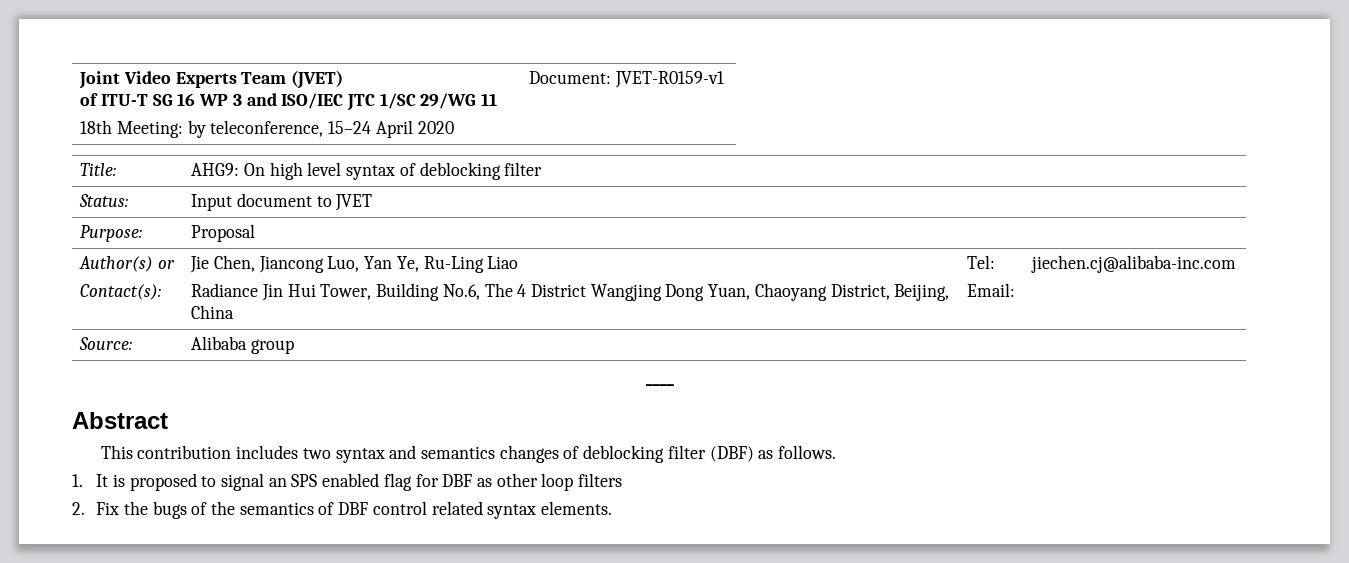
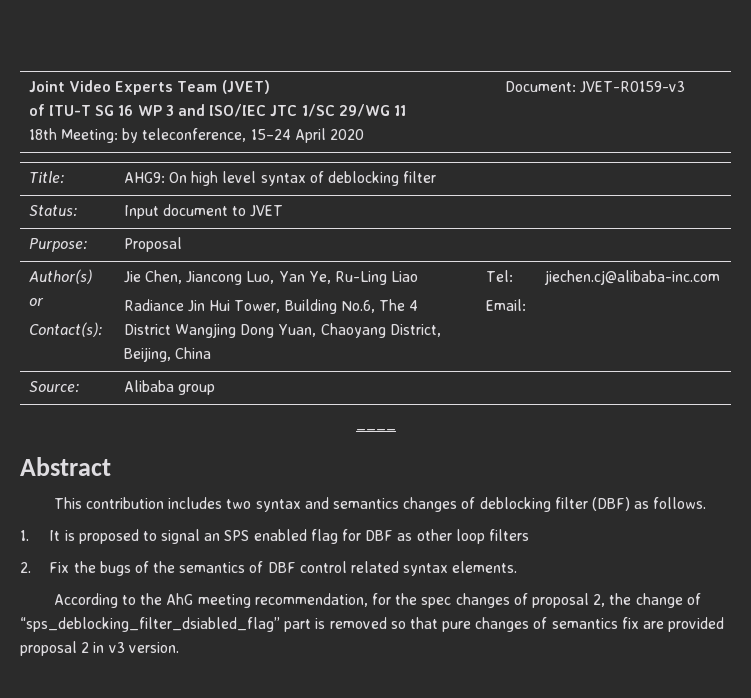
[614,71,724,88] JVET-R0159-v1 -> [580,81,686,93] JVET-R0159-v3
(613, 508) none -> [53,593,701,608] [20,617,725,632] [20,641,179,656] // According to the AhG meeting recommendation, for the spec changes of proposal 2, the change of “sps_deblocking_filter_dsiabled_flag” part is removed so that pure changes of semantics fix are provided proposal 2 in v3 version.

